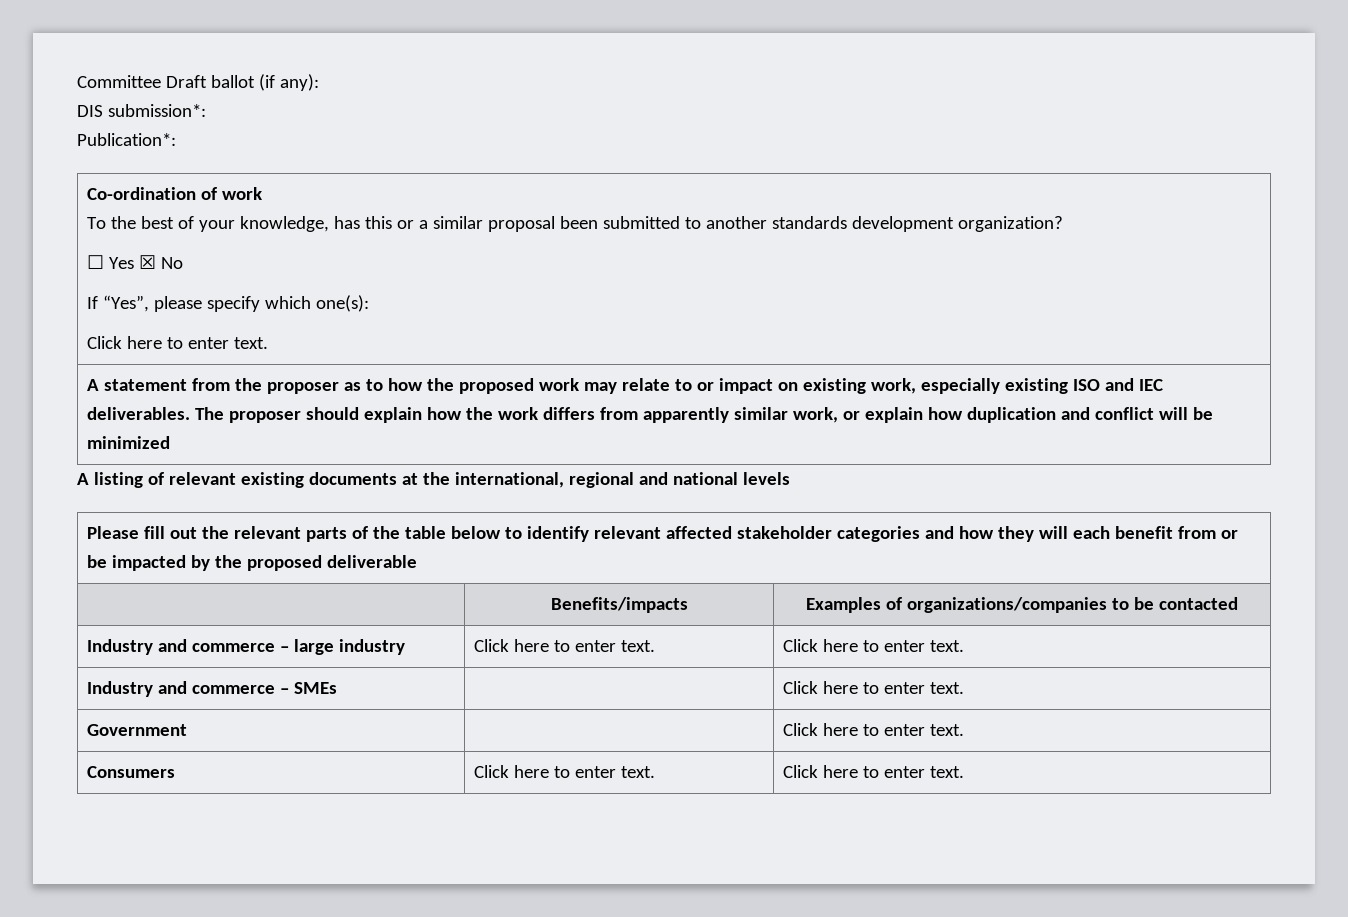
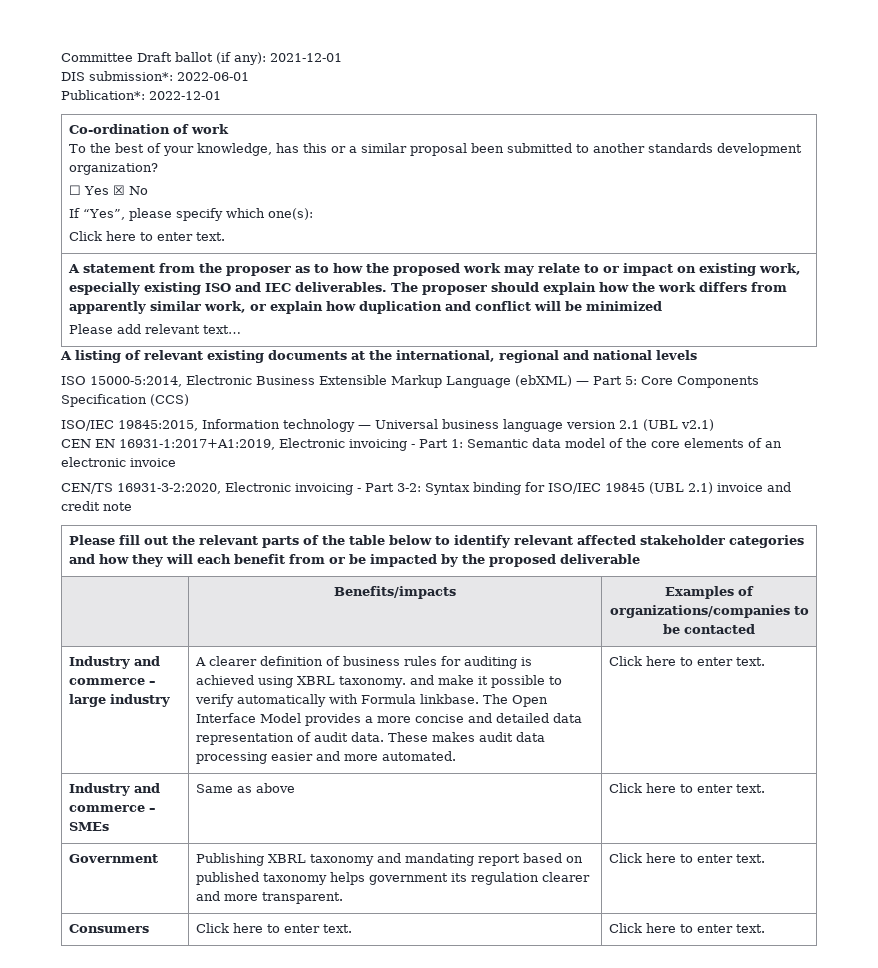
(319, 82) none -> [270,53,342,62] 2021-12-01
(206, 110) none -> [177,72,249,81] 2022-06-01
(176, 139) none -> [149,91,221,100] 2022-12-01
(170, 442) none -> [69,324,242,334] // Please add relevant text…
(790, 478) none -> [61,375,759,388] [61,394,189,407] [61,419,714,432] [61,438,782,451] [61,457,176,467] [61,482,791,495] [61,501,132,511] // ISO 15000-5:2014, Electronic Business Extensible Markup Language (ebXML) — Part 5: Core Components Specification (CCS) // ISO/IEC 19845:2015, Information technology — Universal business language version 2.1 (UBL v2.1) // CEN EN 16931-1:2017+A1:2019, Electronic invoicing - Part 1: Semantic data model of the core elements of an electronic invoice // CEN/TS 16931-3-2:2020, Electronic invoicing - Part 3-2: Syntax binding for ISO/IEC 19845 (UBL 2.1) invoice and credit note
[473,639,655,652] Click here to enter text. -> [195,656,533,669] [196,675,563,688] [195,694,549,707] [196,713,583,726] [196,732,546,745] [196,751,457,764] A clearer definition of business rules for auditing is achieved using XBRL taxonomy. and make it possible to verify automatically with Formula linkbase. The Open Interface Model provides a more concise and detailed data representation of audit data. These makes audit data processing easier and more automated.
(337, 688) none -> [196,783,296,793] Same as above
(187, 730) none -> [196,853,584,866] [196,872,591,885] [196,891,344,904] Publishing XBRL taxonomy and mandating report based on published taxonomy helps government its regulation clearer and more transparent.

